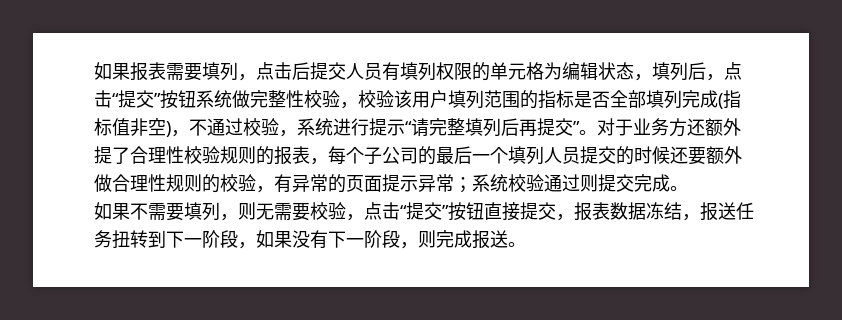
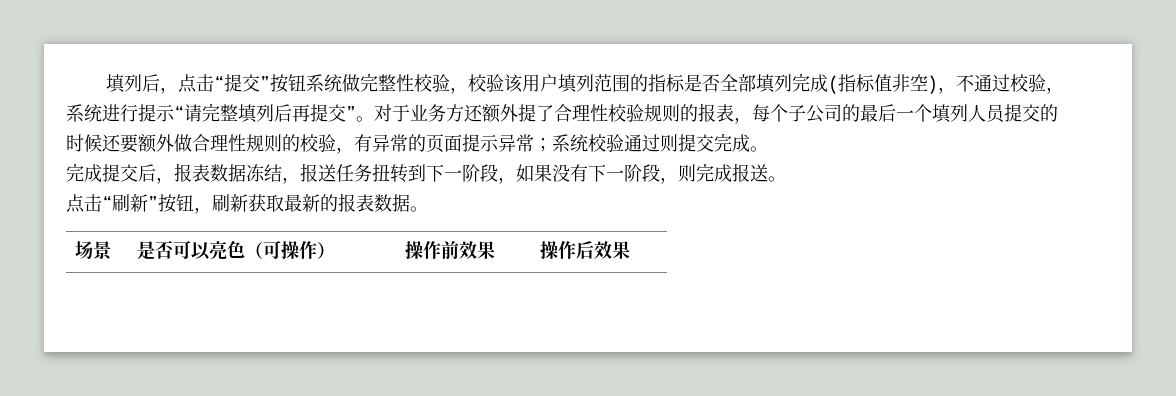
[94,62,652,81] 如果报表需要填列，点击后提交人员有填列权限的单元格为编辑状态， -> (106, 83) none
[94,202,556,221] 如果不需要填列，则无需要校验，点击“提交”按钮直接提交 -> [66,163,156,182] 完成提交后
(526, 244) none -> [66,193,428,214] [75,241,113,260] [137,240,336,260] [405,241,496,259] [540,241,631,259] // 点击“刷新”按钮，刷新获取最新的报表数据。 // 场景 | 是否可以亮色（可操作） | 操作前效果 | 操作后效果

